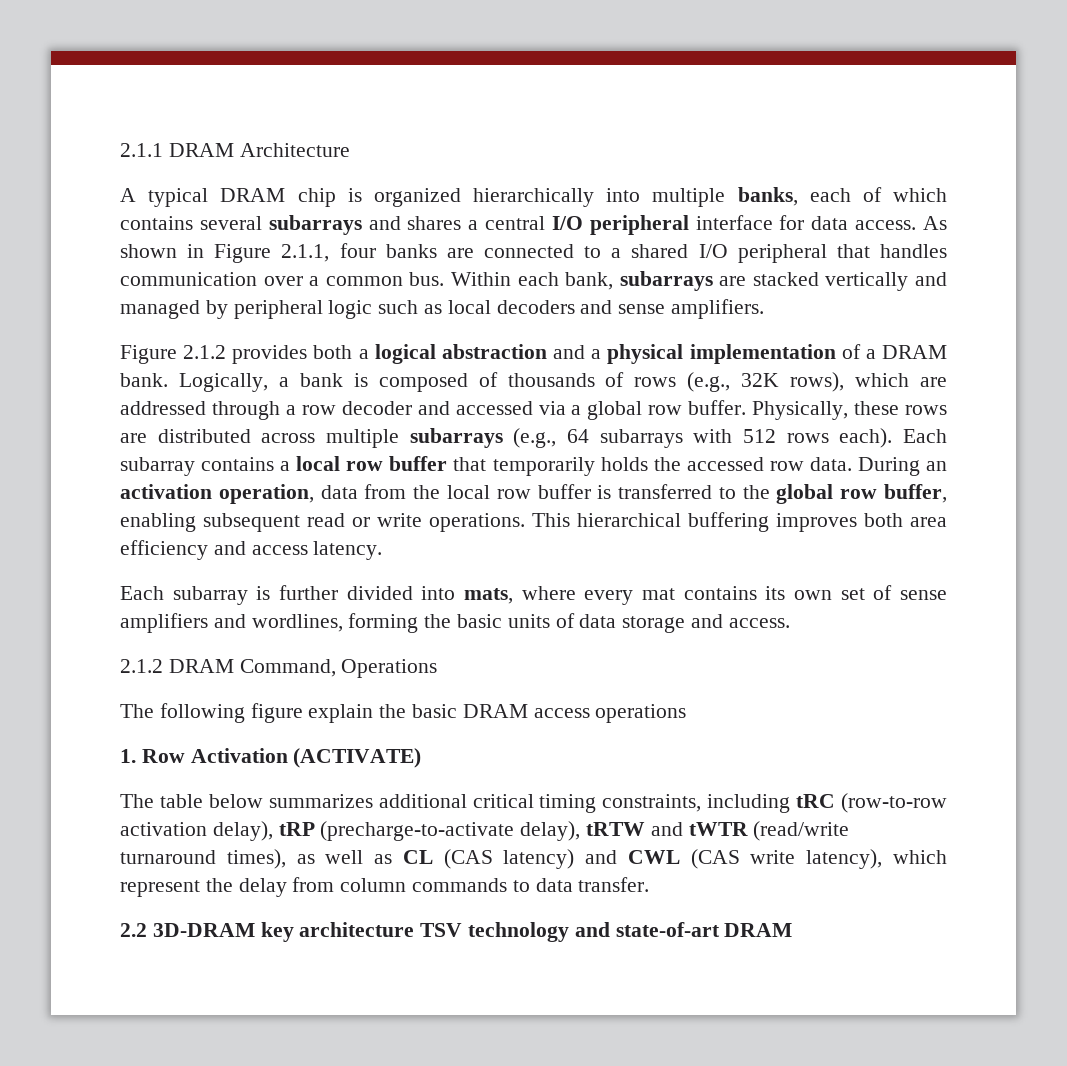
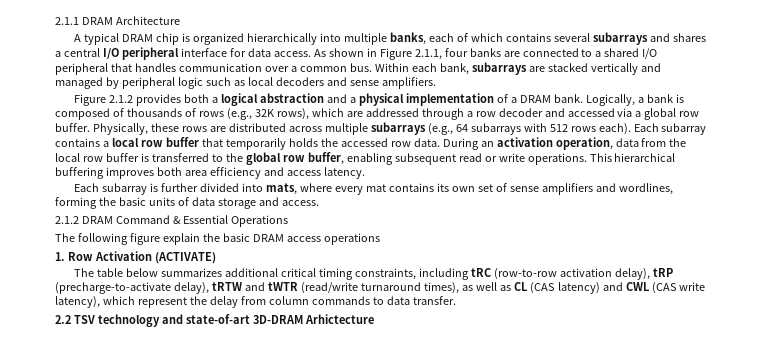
[239,659,336,677] Command, -> [115,215,228,224] Command & Essential
[152,922,415,942] 3D-DRAM key architecture -> (71, 319) none
[724,923,793,937] DRAM -> [252,314,374,324] 3D-DRAM Arhictecture

